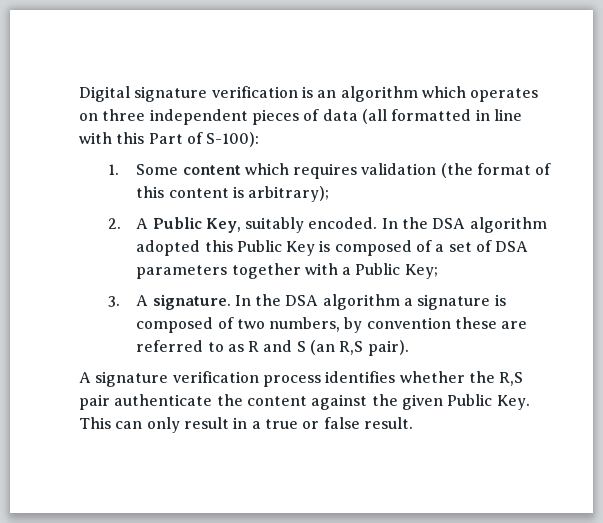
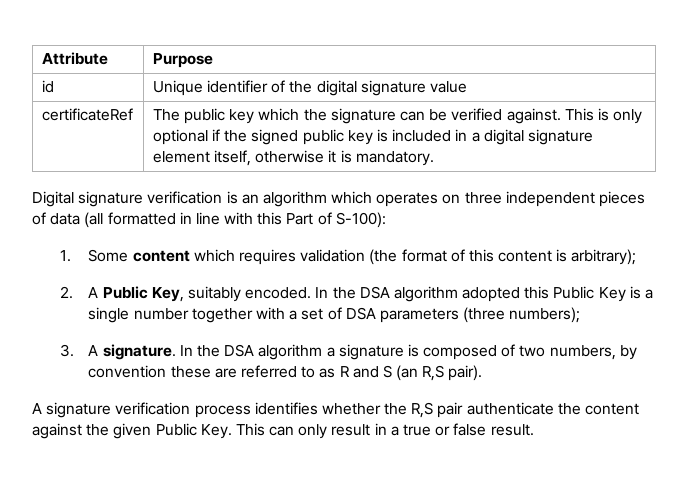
(79, 94) none -> [41,52,108,65] [152,53,213,68] [41,80,54,93] [152,80,467,96] [41,108,133,121] [152,108,643,124] [152,129,593,145] [152,150,434,166] Attribute | Purpose // id | Unique identifier of the digital signature value // certificateRef | The public key which the signature can be verified against. This is only optional if the signed public key is included in a digital signature element itself, otherwise it is mandatory. //
[334,240,433,256] composed of -> [645,289,654,299] [88,307,285,323] a single number together with
[231,263,438,279] together with a Public Key; -> [463,307,581,323] (three numbers);

